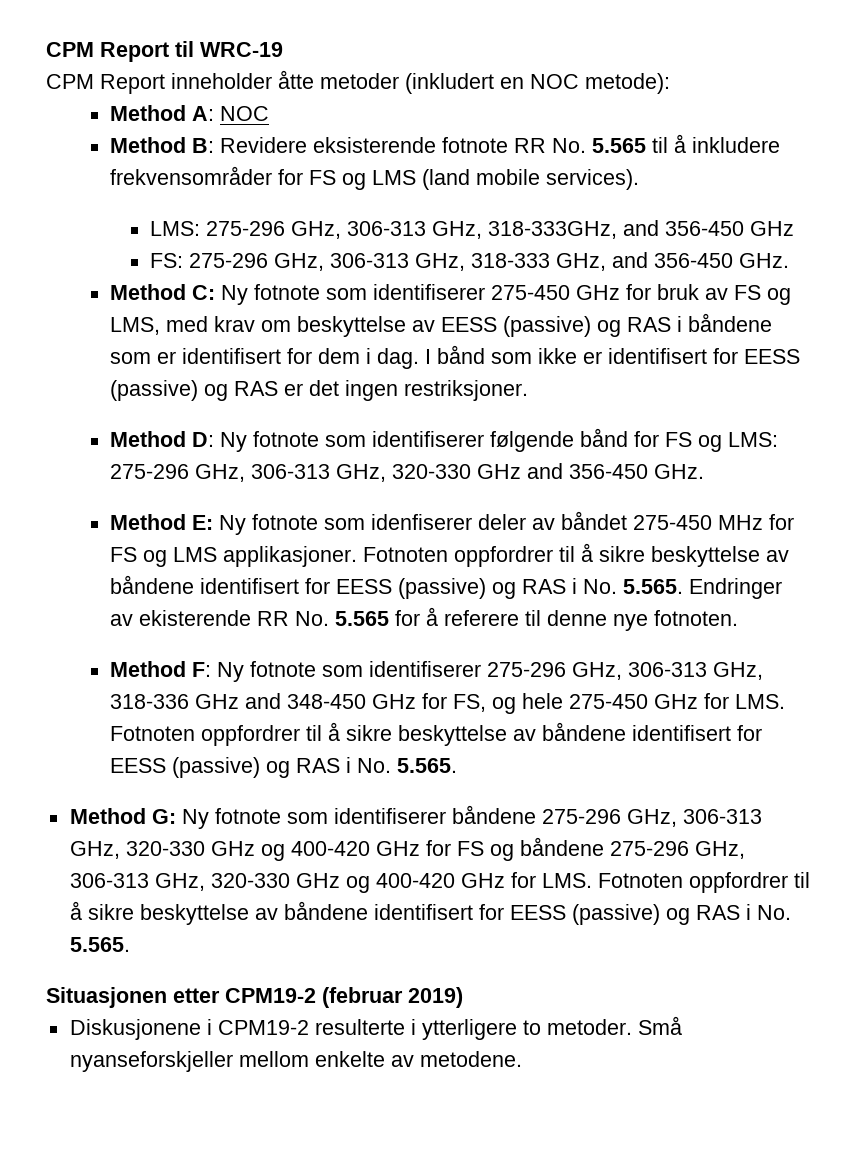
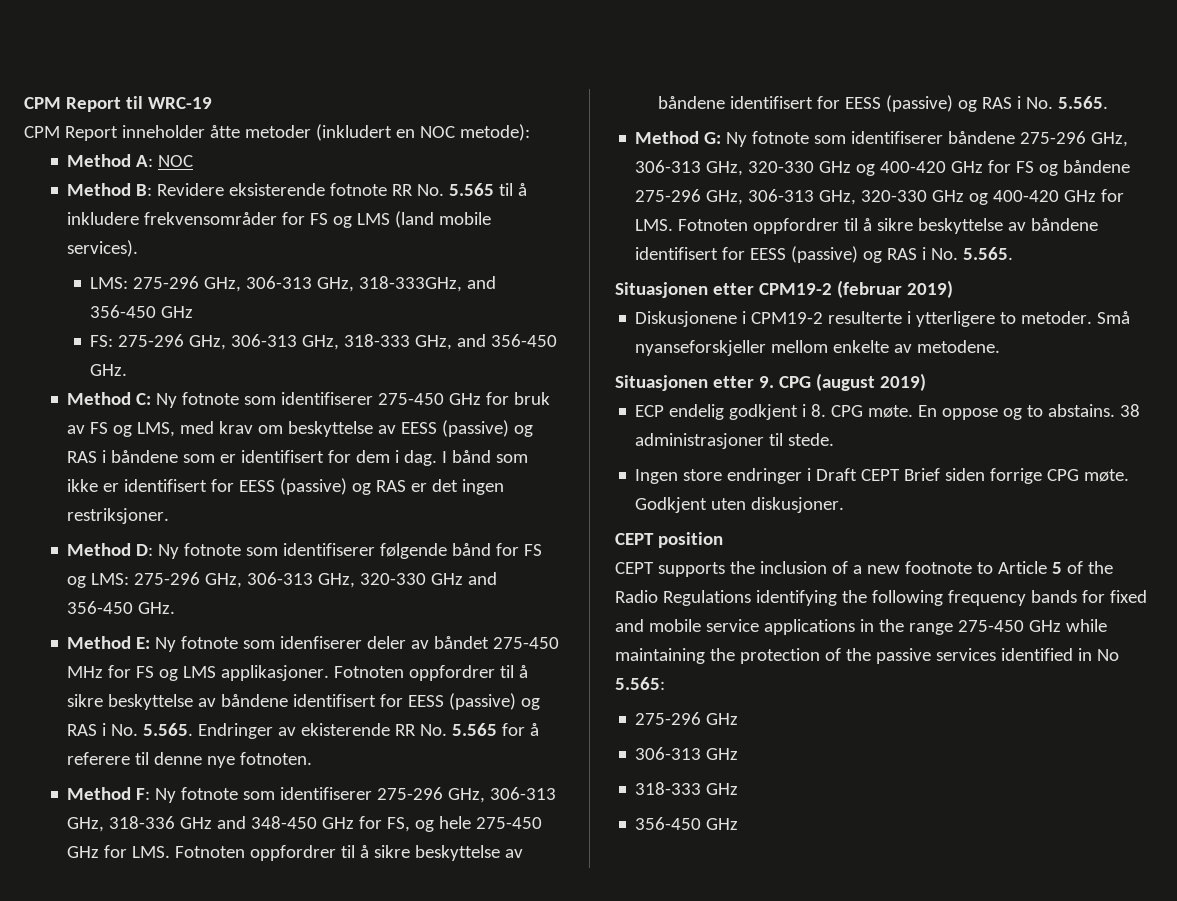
(522, 1059) none -> [615,373,926,391] [635,404,1141,420] [635,433,835,449] [635,468,1130,484] [635,497,845,513] [615,532,723,548] [615,561,1113,577] [615,590,1147,606] [615,619,1107,635] [615,648,1119,664] [615,677,665,690] [635,712,739,725] [635,747,739,760] [635,782,739,795] [635,817,739,830] // Situasjonen etter 9. CPG (august 2019) // ECP endelig godkjent i 8. CPG møte. En oppose og to abstains. 38 administrasjoner til stede. // Ingen store endringer i Draft CEPT Brief siden forrige CPG møte. Godkjent uten diskusjoner. // CEPT position // CEPT supports the inclusion of a new footnote to Article 5 of the Radio Regulations identifying the following frequency bands for fixed and mobile service applications in the range 275-450 GHz while maintaining the protection of the passive services identified in No 5.565: // 275-296 GHz // 306-313 GHz // 318-333 GHz // 356-450 GHz

